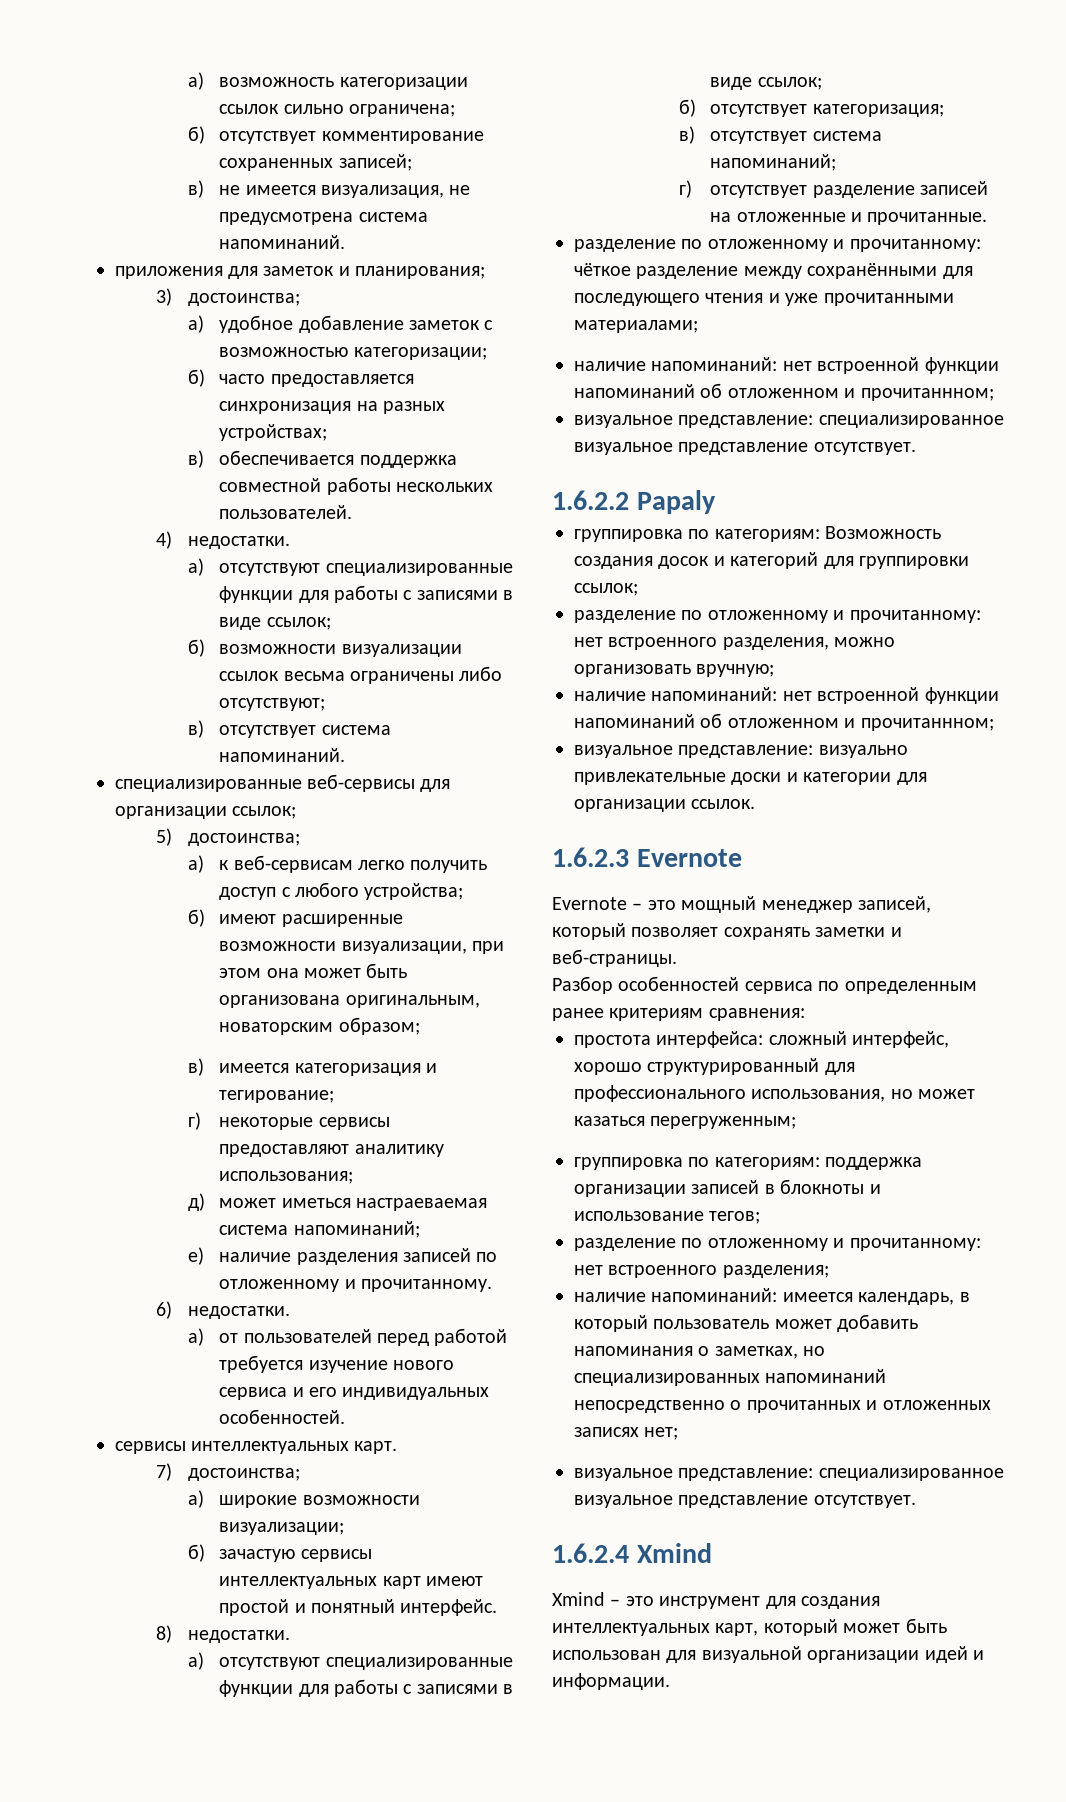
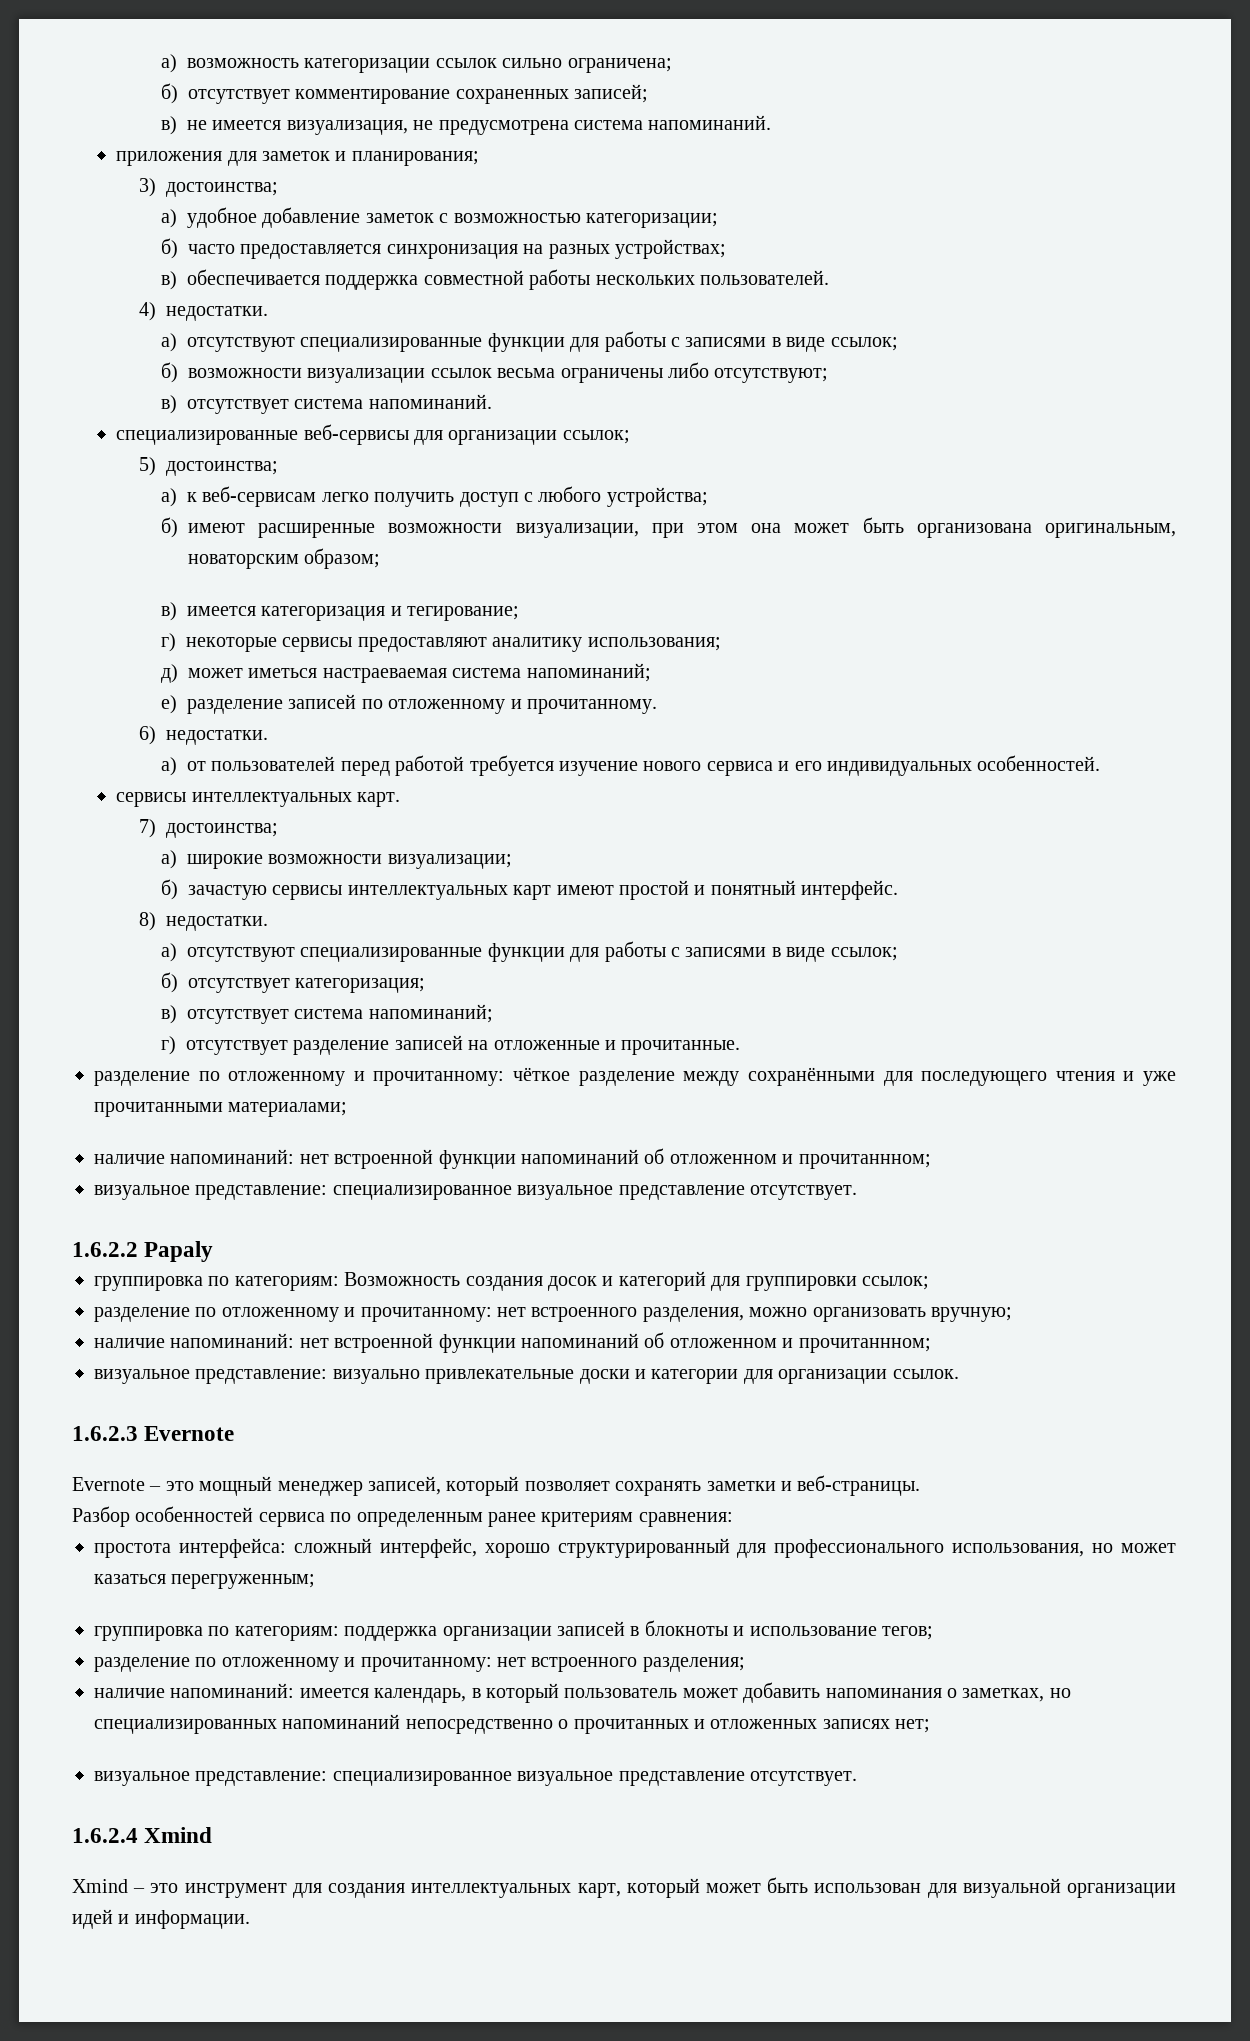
[219,1252,398,1265] наличие разделения -> [187,699,284,714] разделение

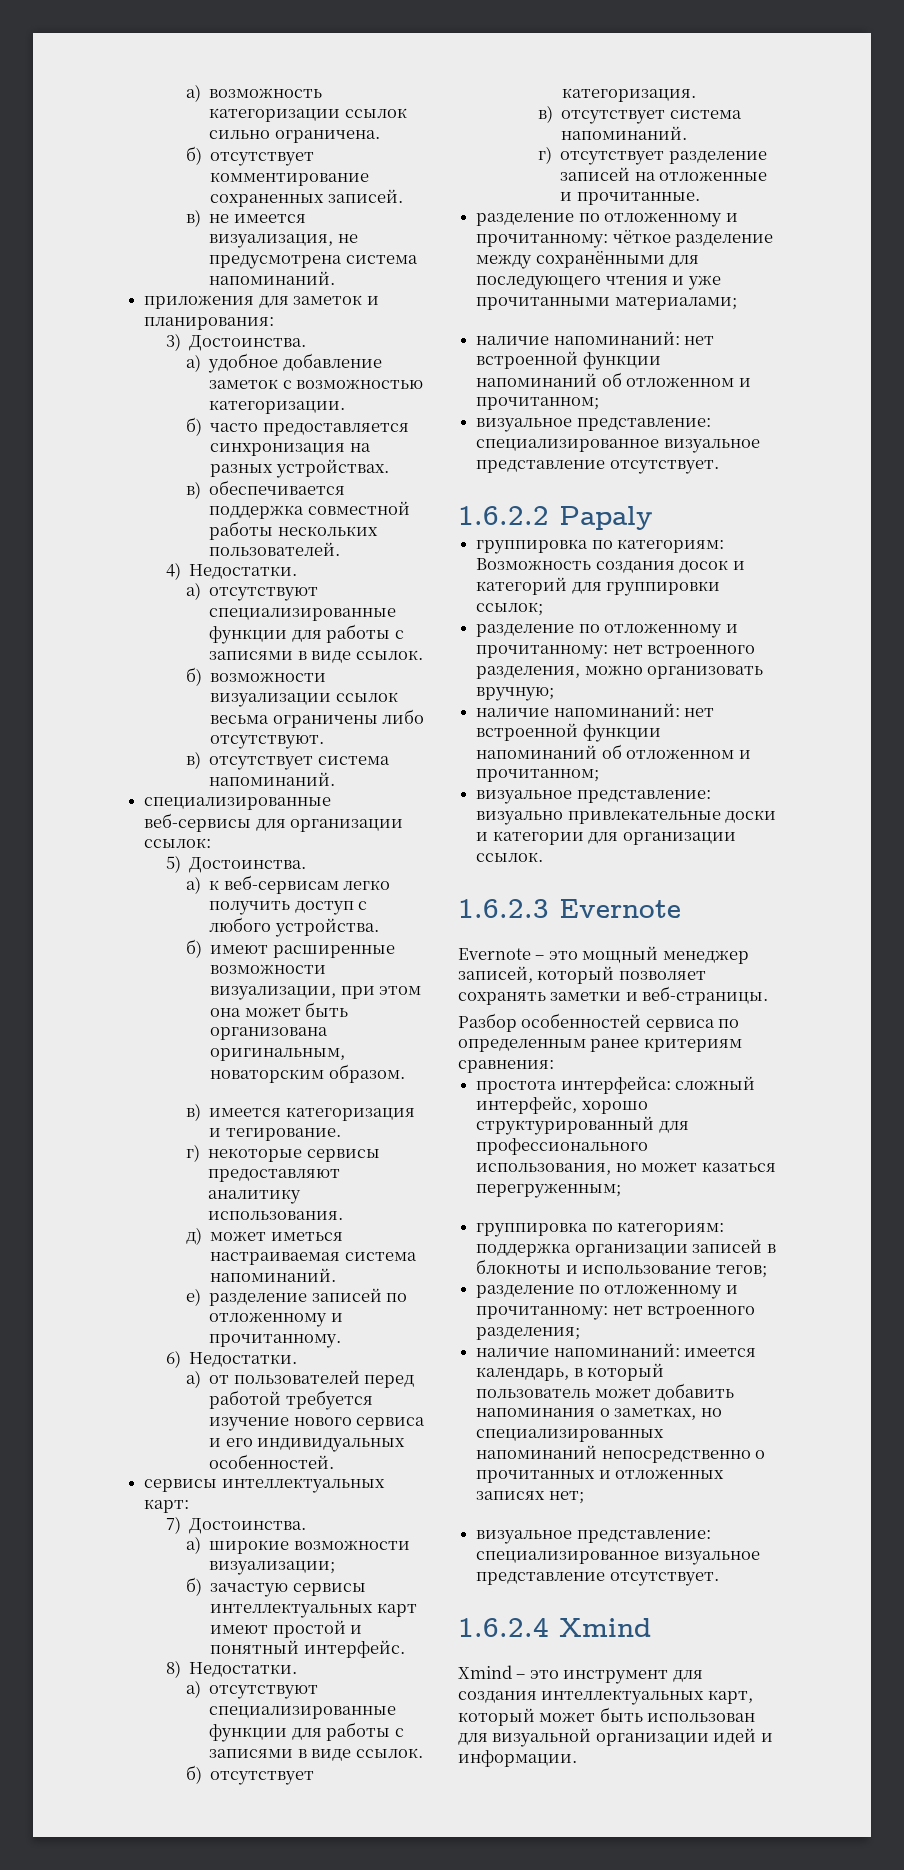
[567,58,672,73] ограничена; -> [274,130,380,143] ограничена.
[574,84,649,103] записей; -> [327,189,403,203] записей.
[351,151,479,166] планирования; -> [144,317,275,330] планирования:
[165,182,278,197] достоинства; -> [189,335,307,351] Достоинства.
[586,213,719,228] категоризации; -> [209,400,346,414] категоризации.
[615,239,727,259] устройствах; -> [275,459,389,478] устройствах.
[165,306,268,321] недостатки. -> [189,564,298,579] Недостатки.
[830,337,898,351] ссылок; -> [355,650,423,660] ссылок.
[714,368,829,383] отсутствуют; -> [210,735,325,749] отсутствуют.
[562,430,630,444] ссылок; -> [144,838,212,848] ссылок:
[165,461,278,476] достоинства; -> [189,857,307,873] Достоинства.
[606,487,708,507] устройства; -> [274,918,379,937] устройства.
[304,548,381,569] образом; -> [328,1064,405,1083] образом.
[407,606,520,621] тегирование; -> [225,1128,341,1141] тегирование.
[587,637,721,651] использования; -> [208,1211,344,1220] использования.
[322,663,651,683] настраеваемая система напоминаний; -> [210,1252,417,1265] [210,1268,337,1282] настраиваемая система напоминаний.
[165,730,268,745] недостатки. -> [189,1352,298,1367] Недостатки.
[357,792,401,807] карт. -> [144,1499,190,1513] карт:
[165,823,278,838] достоинства; -> [189,1518,307,1534] Достоинства.
[165,916,268,931] недостатки. -> [189,1662,298,1677] Недостатки.
[830,947,898,961] [161,972,426,993] [161,1004,493,1024] ссылок; // б) отсутствует категоризация; // в) отсутствует система напоминаний; -> [355,1748,423,1758] [186,1765,315,1785] [562,88,697,102] [538,105,742,124] [561,126,688,140] ссылок. // б) отсутствует категоризация. // в) отсутствует система напоминаний.
[798,1154,931,1169] прочитаннном; -> [476,397,600,410] прочитанном;
[798,1338,931,1353] прочитаннном; -> [476,769,600,782] прочитанном;

